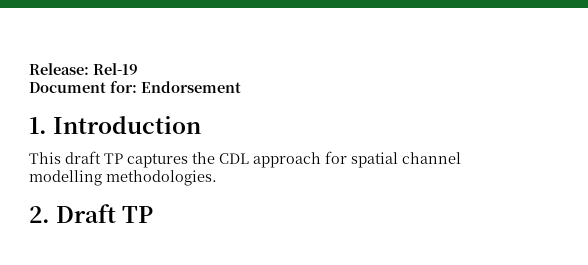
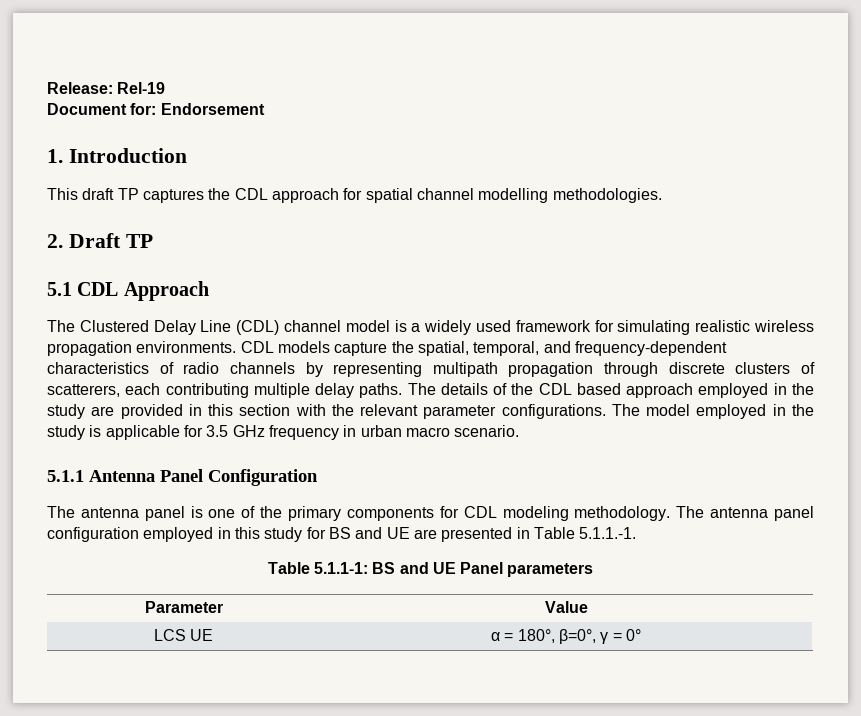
(154, 214) none -> [47,281,209,301] [47,320,814,335] [47,341,727,356] [47,362,815,377] [47,383,814,398] [47,404,814,419] [47,425,520,440] [47,469,318,486] [47,506,815,521] [47,527,637,542] [267,562,594,577] [144,601,223,613] [544,601,588,613] [153,629,214,641] [491,629,641,644] // 5.1 CDL Approach // The Clustered Delay Line (CDL) channel model is a widely used framework for simulating realistic wireless propagation environments. CDL models capture the spatial, temporal, and frequency-dependent characteristics of radio channels by representing multipath propagation through discrete clusters of scatterers, each contributing multiple delay paths. The details of the CDL based approach employed in the study are provided in this section with the relevant parameter configurations. The model employed in the study is applicable for 3.5 GHz frequency in urban macro scenario. // 5.1.1 Antenna Panel Configuration // The antenna panel is one of the primary components for CDL modeling methodology. The antenna panel configuration employed in this study for BS and UE are presented in Table 5.1.1.-1. // Table 5.1.1-1: BS and UE Panel parameters // Parameter | Value // LCS UE | α = 180°, β=0°, γ = 0°

